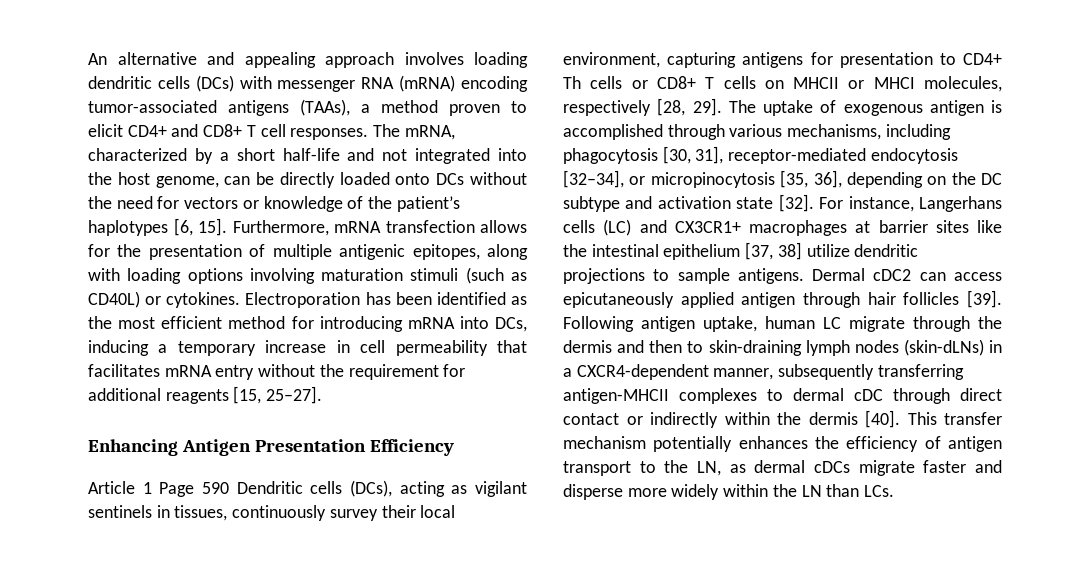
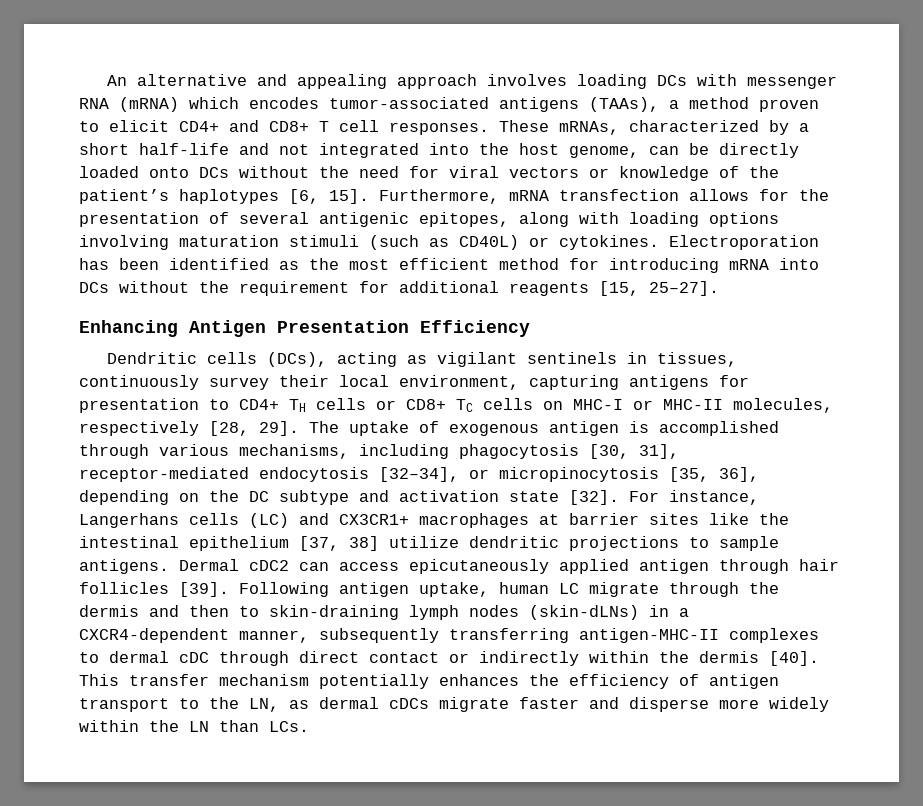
[88,75,234,92] dendritic cells (DCs) -> [657,75,688,86] DCs
[460,76,528,92] encoding -> [189,97,319,109] which encodes
[373,124,455,140] The mRNA, -> [499,120,619,135] These mRNAs,
(180, 202) none -> [449,166,499,178] viral
[272,244,332,260] multiple -> [239,212,309,224] several
[495,317,527,332] [88,340,527,356] [88,364,255,380] DCs, inducing a temporary increase in cell permeability that facilitates mRNA entry -> [79,282,109,293] DCs
[88,481,229,497] Article 1 Page 590 -> (530, 328) none
[563,76,581,89] Th -> [289,399,306,412] TH
[705,77,715,89] T -> [456,399,473,412] TC
[793,77,915,89] MHCII or MHCI -> [573,399,723,410] MHC-I or MHC-II
[563,388,669,404] antigen-MHCII -> [579,628,719,643] antigen-MHC-II

